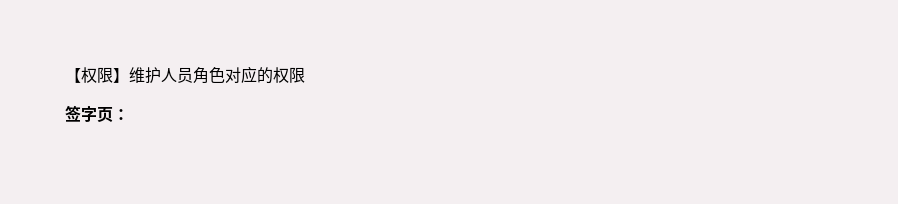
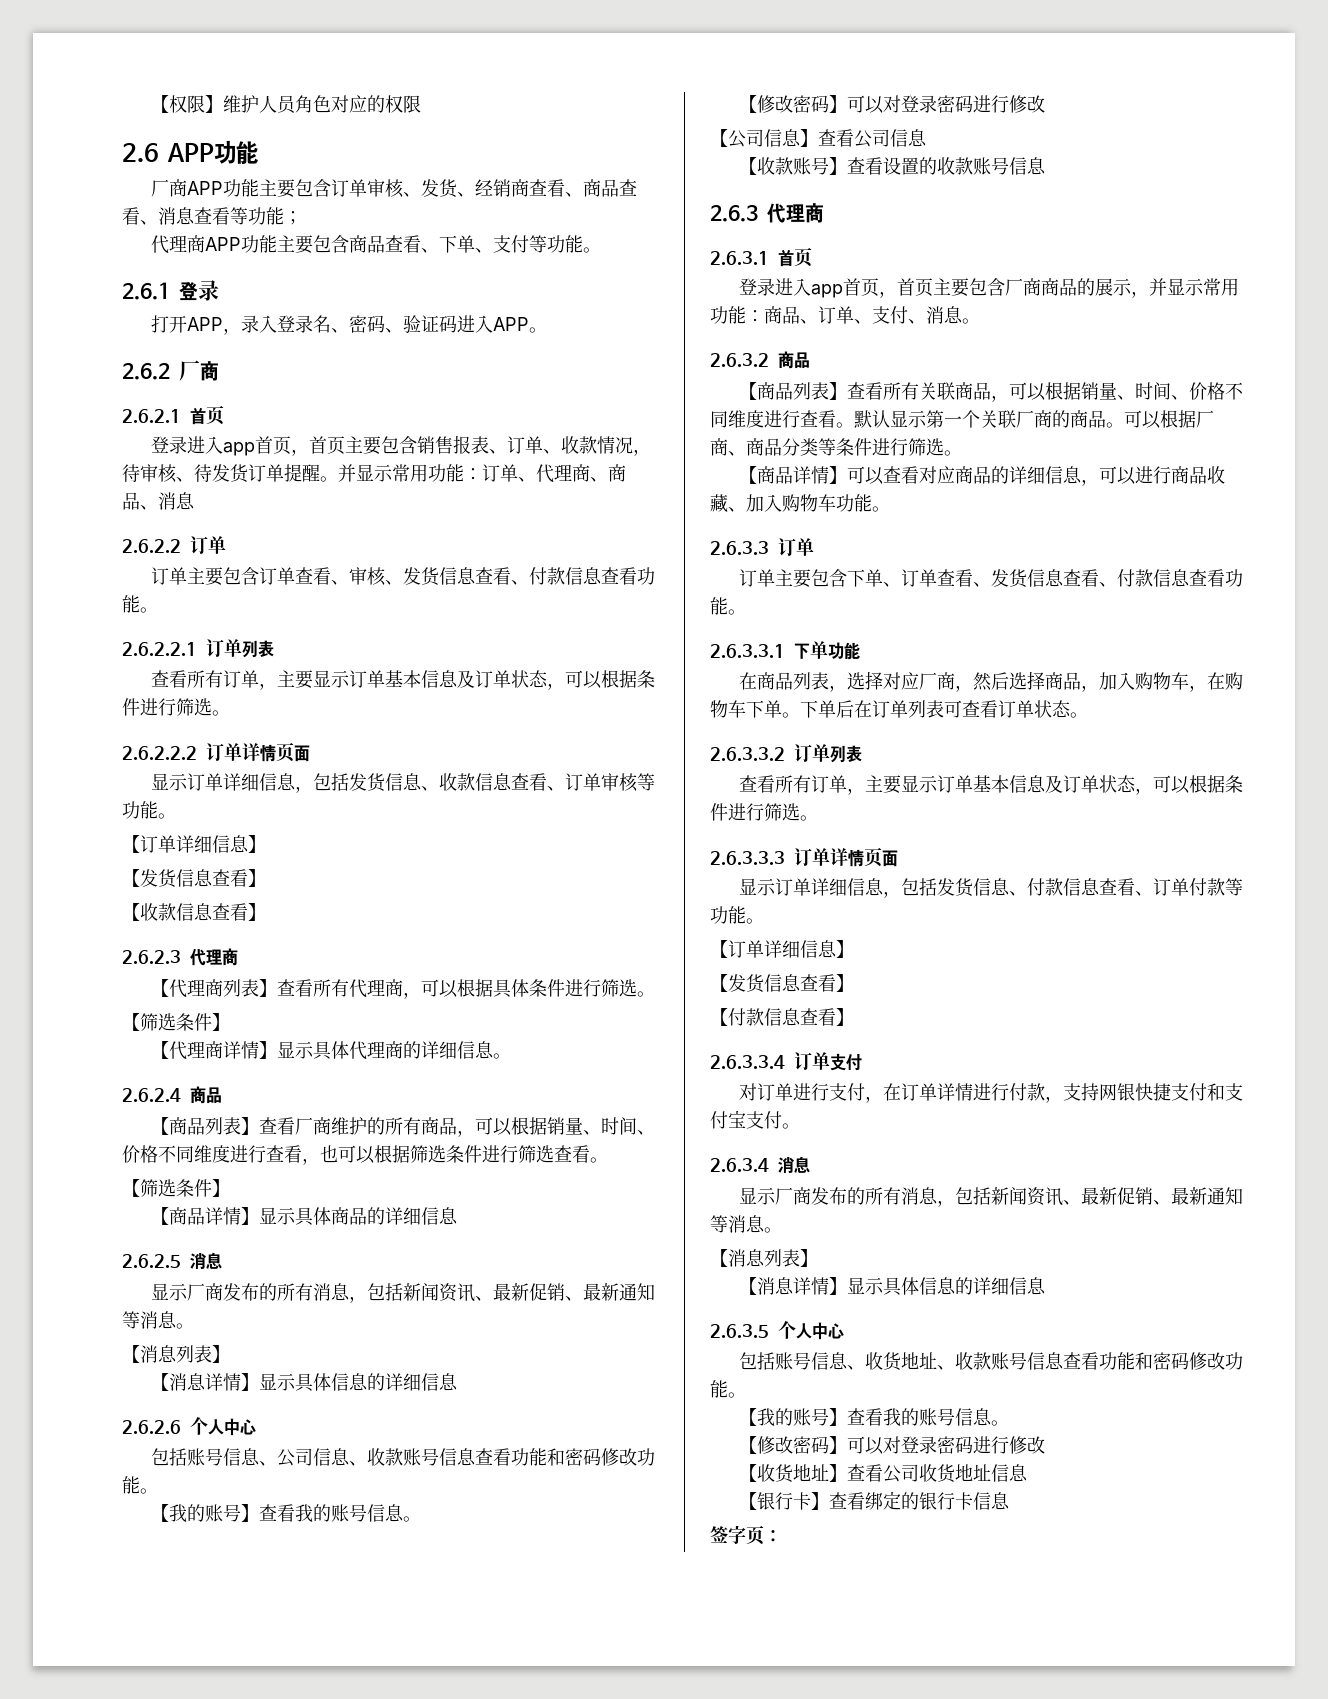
(305, 75) none -> [122,140,258,165] [150,179,637,198] [122,207,302,225] [150,235,601,254] [122,280,219,301] [150,315,547,335] [122,360,219,381] [122,405,224,425] [150,435,651,456] [122,464,626,483] [122,492,195,510] [122,536,226,554] [150,567,655,586] [122,595,158,613] [122,639,274,658] [150,670,655,690] [122,698,230,716] [122,742,310,762] [150,773,655,793] [122,801,176,819] [122,835,266,853] [122,869,266,888] [122,903,266,921] [122,948,238,966] [150,979,655,999] [122,1013,230,1031] [150,1041,511,1060] [122,1086,222,1104] [150,1117,655,1137] [122,1145,608,1165] [122,1179,230,1197] [150,1207,458,1226] [122,1252,222,1270] [150,1283,655,1303] [122,1311,194,1329] [122,1345,230,1363] [150,1373,458,1392] [122,1417,256,1436] [150,1448,655,1467] [122,1476,158,1494] [150,1504,421,1522] [738,95,1045,114] [710,129,927,148] [738,157,1046,175] [710,203,824,223] [710,247,812,267] [738,278,1239,298] [710,306,980,324] [710,351,810,369] [738,382,1243,402] [710,410,1214,429] [710,438,962,456] [738,466,1225,486] [710,494,890,512] [710,538,814,556] [738,569,1243,588] [710,597,746,615] [710,641,860,660] [738,671,1243,692] [710,700,1088,718] [710,744,862,763] [738,775,1243,795] [710,803,818,821] [710,847,898,867] [738,878,1243,898] [710,906,764,924] [710,940,854,958] [710,974,854,993] [710,1008,854,1026] [710,1052,862,1071] [738,1083,1243,1103] [710,1110,800,1129] [710,1156,810,1174] [738,1187,1243,1207] [710,1215,782,1233] [710,1249,818,1267] [738,1277,1046,1296] [710,1321,844,1340] [738,1352,1243,1371] [710,1380,746,1398] [738,1408,1009,1426] [738,1436,1045,1455] [738,1464,1028,1483] [738,1491,1010,1510] // 2.6 APP功能 // 厂商APP功能主要包含订单审核、发货、经销商查看、商品查看、消息查看等功能； // 代理商APP功能主要包含商品查看、下单、支付等功能。 // 2.6.1登录 // 打开APP，录入登录名、密码、验证码进入APP。 // 2.6.2厂商 // 2.6.2.1首页 // 登录进入app首页，首页主要包含销售报表、订单、收款情况，待审核、待发货订单提醒。并显示常用功能：订单、代理商、商品、消息 // 2.6.2.2订单 // 订单主要包含订单查看、审核、发货信息查看、付款信息查看功能。 // 2.6.2.2.1订单列表 // 查看所有订单，主要显示订单基本信息及订单状态，可以根据条件进行筛选。 // 2.6.2.2.2订单详情页面 // 显示订单详细信息，包括发货信息、收款信息查看、订单审核等功能。 // 【订单详细信息】 // 【发货信息查看】 // 【收款信息查看】 // 2.6.2.3代理商 // 【代理商列表】查看所有代理商，可以根据具体条件进行筛选。 // 【筛选条件】 // 【代理商详情】显示具体代理商的详细信息。 // 2.6.2.4商品 // 【商品列表】查看厂商维护的所有商品，可以根据销量、时间、价格不同维度进行查看，也可以根据筛选条件进行筛选查看。 // 【筛选条件】 // 【商品详情】显示具体商品的详细信息 // 2.6.2.5消息 // 显示厂商发布的所有消息，包括新闻资讯、最新促销、最新通知等消息。 // 【消息列表】 // 【消息详情】显示具体信息的详细信息 // 2.6.2.6个人中心 // 包括账号信息、公司信息、收款账号信息查看功能和密码修改功能。 // 【我的账号】查看我的账号信息。 // 【修改密码】可以对登录密码进行修改 // 【公司信息】查看公司信息 // 【收款账号】查看设置的收款账号信息 // 2.6.3代理商 // 2.6.3.1首页 // 登录进入app首页，首页主要包含厂商商品的展示，并显示常用功能：商品、订单、支付、消息。 // 2.6.3.2商品 // 【商品列表】查看所有关联商品，可以根据销量、时间、价格不同维度进行查看。默认显示第一个关联厂商的商品。可以根据厂商、商品分类等条件进行筛选。 // 【商品详情】可以查看对应商品的详细信息，可以进行商品收藏、加入购物车功能。 // 2.6.3.3订单 // 订单主要包含下单、订单查看、发货信息查看、付款信息查看功能。 // 2.6.3.3.1下单功能 // 在商品列表，选择对应厂商，然后选择商品，加入购物车，在购物车下单。下单后在订单列表可查看订单状态。 // 2.6.3.3.2订单列表 // 查看所有订单，主要显示订单基本信息及订单状态，可以根据条件进行筛选。 // 2.6.3.3.3订单详情页面 // 显示订单详细信息，包括发货信息、付款信息查看、订单付款等功能。 // 【订单详细信息】 // 【发货信息查看】 // 【付款信息查看】 // 2.6.3.3.4订单支付 // 对订单进行支付，在订单详情进行付款，支持网银快捷支付和支付宝支付。 // 2.6.3.4消息 // 显示厂商发布的所有消息，包括新闻资讯、最新促销、最新通知等消息。 // 【消息列表】 // 【消息详情】显示具体信息的详细信息 // 2.6.3.5个人中心 // 包括账号信息、收货地址、收款账号信息查看功能和密码修改功能。 // 【我的账号】查看我的账号信息。 // 【修改密码】可以对登录密码进行修改 // 【收货地址】查看公司收货地址信息 // 【银行卡】查看绑定的银行卡信息

